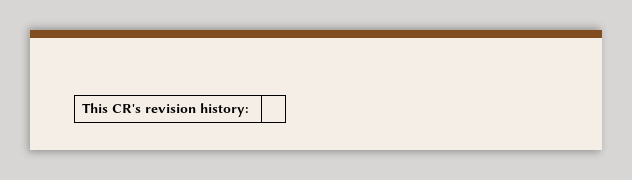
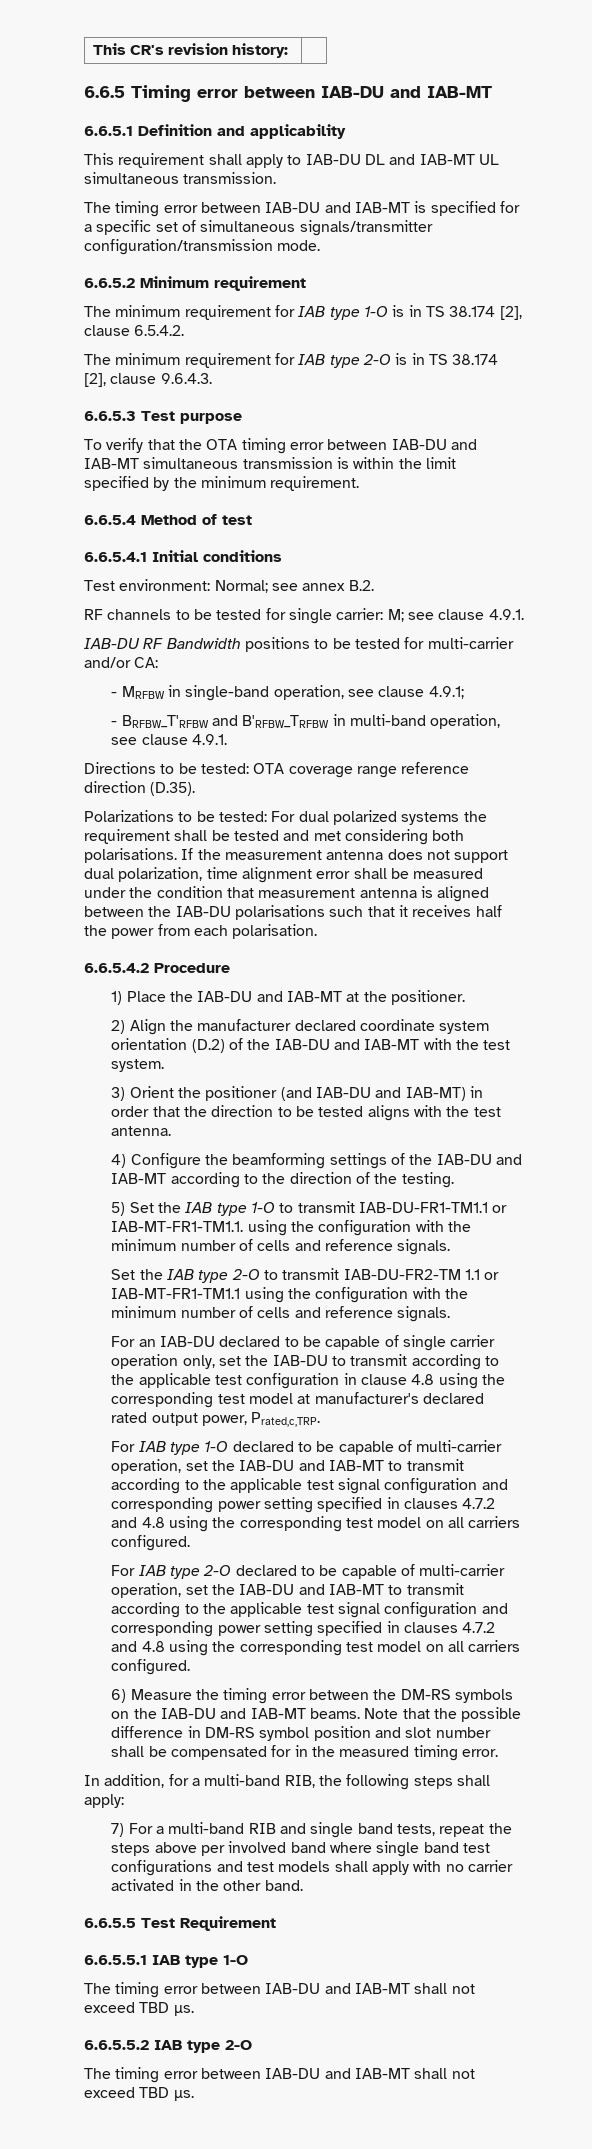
(250, 110) none -> [84,85,492,102] [84,124,346,139] [84,153,499,168] [84,172,277,184] [84,201,520,217] [84,220,433,236] [84,239,321,255] [84,276,306,291] [84,305,522,320] [84,325,185,336] [84,353,499,368] [84,373,212,387] [84,411,242,424] [84,438,477,454] [84,457,456,469] [84,476,360,491] [84,514,252,525] [84,550,282,562] [84,579,374,593] [84,608,524,624] [84,637,514,652] [84,657,159,668] [111,685,464,701] [111,714,501,729] [111,734,227,745] [84,762,470,778] [84,781,196,796] [84,810,487,825] [84,829,465,845] [84,848,509,863] [84,867,484,883] [84,886,490,902] [84,905,502,920] [84,924,318,939] [84,963,230,973] [111,990,465,1005] [111,1019,490,1035] [111,1038,511,1053] [111,1059,165,1072] [111,1086,483,1101] [111,1105,501,1121] [111,1126,172,1136] [111,1153,522,1169] [111,1172,454,1188] [111,1201,508,1216] [111,1220,471,1236] [111,1239,451,1255] [111,1268,500,1283] [111,1287,468,1303] [111,1306,451,1322] [111,1335,496,1351] [111,1354,499,1370] [111,1373,505,1389] [111,1392,484,1408] [111,1412,321,1427] [111,1440,503,1455] [111,1459,464,1474] [111,1478,508,1494] [111,1497,496,1513] [111,1516,521,1532] [111,1535,191,1551] [111,1564,506,1579] [111,1583,464,1598] [111,1602,508,1618] [111,1621,496,1637] [111,1640,521,1656] [111,1659,191,1675] [111,1688,513,1704] [111,1707,522,1722] [111,1726,491,1741] [111,1745,498,1761] [84,1774,490,1790] [84,1794,124,1808] [111,1822,512,1838] [111,1841,490,1857] [111,1860,513,1876] [111,1879,303,1891] [84,1916,276,1931] [84,1955,248,1968] [84,1982,475,1998] [84,2002,194,2016] [84,2040,252,2053] [84,2067,475,2083] [84,2087,194,2101] // 6.6.5 Timing error between IAB-DU and IAB-MT // 6.6.5.1 Definition and applicability // This requirement shall apply to IAB-DU DL and IAB-MT UL simultaneous transmission. // The timing error between IAB-DU and IAB-MT is specified for a specific set of simultaneous signals/transmitter configuration/transmission mode. // 6.6.5.2 Minimum requirement // The minimum requirement for IAB type 1-O is in TS 38.174 [2], clause 6.5.4.2. // The minimum requirement for IAB type 2-O is in TS 38.174 [2], clause 9.6.4.3. // 6.6.5.3 Test purpose // To verify that the OTA timing error between IAB-DU and IAB-MT simultaneous transmission is within the limit specified by the minimum requirement. // 6.6.5.4 Method of test // 6.6.5.4.1 Initial conditions // Test environment: Normal; see annex B.2. // RF channels to be tested for single carrier: M; see clause 4.9.1. // IAB-DU RF Bandwidth positions to be tested for multi-carrier and/or CA: // - MRFBW in single-band operation, see clause 4.9.1; // - BRFBW_T'RFBW and B'RFBW_TRFBW in multi-band operation, see clause 4.9.1. // Directions to be tested: OTA coverage range reference direction (D.35). // Polarizations to be tested: For dual polarized systems the requirement shall be tested and met considering both polarisations. If the measurement antenna does not support dual polarization, time alignment error shall be measured under the condition that measurement antenna is aligned between the IAB-DU polarisations such that it receives half the power from each polarisation. // 6.6.5.4.2 Procedure // 1) Place the IAB-DU and IAB-MT at the positioner. // 2) Align the manufacturer declared coordinate system orientation (D.2) of the IAB-DU and IAB-MT with the test system. // 3) Orient the positioner (and IAB-DU and IAB-MT) in order that the direction to be tested aligns with the test antenna. // 4) Configure the beamforming settings of the IAB-DU and IAB-MT according to the direction of the testing. // 5) Set the IAB type 1-O to transmit IAB-DU-FR1-TM1.1 or IAB-MT-FR1-TM1.1. using the configuration with the minimum number of cells and reference signals. // Set the IAB type 2-O to transmit IAB-DU-FR2-TM 1.1 or IAB-MT-FR1-TM1.1 using the configuration with the minimum number of cells and reference signals. // For an IAB-DU declared to be capable of single carrier operation only, set the IAB-DU to transmit according to the applicable test configuration in clause 4.8 using the corresponding test model at manufacturer's declared rated output power, Prated,c,TRP. // For IAB type 1-O declared to be capable of multi-carrier operation, set the IAB-DU and IAB-MT to transmit according to the applicable test signal configuration and corresponding power setting specified in clauses 4.7.2 and 4.8 using the corresponding test model on all carriers configured. // For IAB type 2-O declared to be capable of multi-carrier operation, set the IAB-DU and IAB-MT to transmit according to the applicable test signal configuration and corresponding power setting specified in clauses 4.7.2 and 4.8 using the corresponding test model on all carriers configured. // 6) Measure the timing error between the DM-RS symbols on the IAB-DU and IAB-MT beams. Note that the possible difference in DM-RS symbol position and slot number shall be compensated for in the measured timing error. // In addition, for a multi-band RIB, the following steps shall apply: // 7) For a multi-band RIB and single band tests, repeat the steps above per involved band where single band test configurations and test models shall apply with no carrier activated in the other band. // 6.6.5.5 Test Requirement // 6.6.5.5.1 IAB type 1-O // The timing error between IAB-DU and IAB-MT shall not exceed TBD µs. // 6.6.5.5.2 IAB type 2-O // The timing error between IAB-DU and IAB-MT shall not exceed TBD µs.

